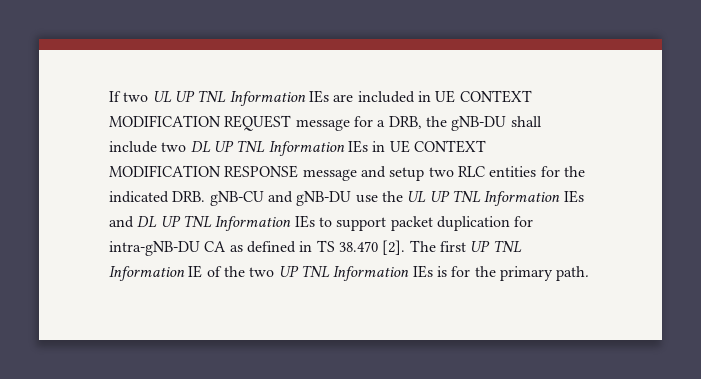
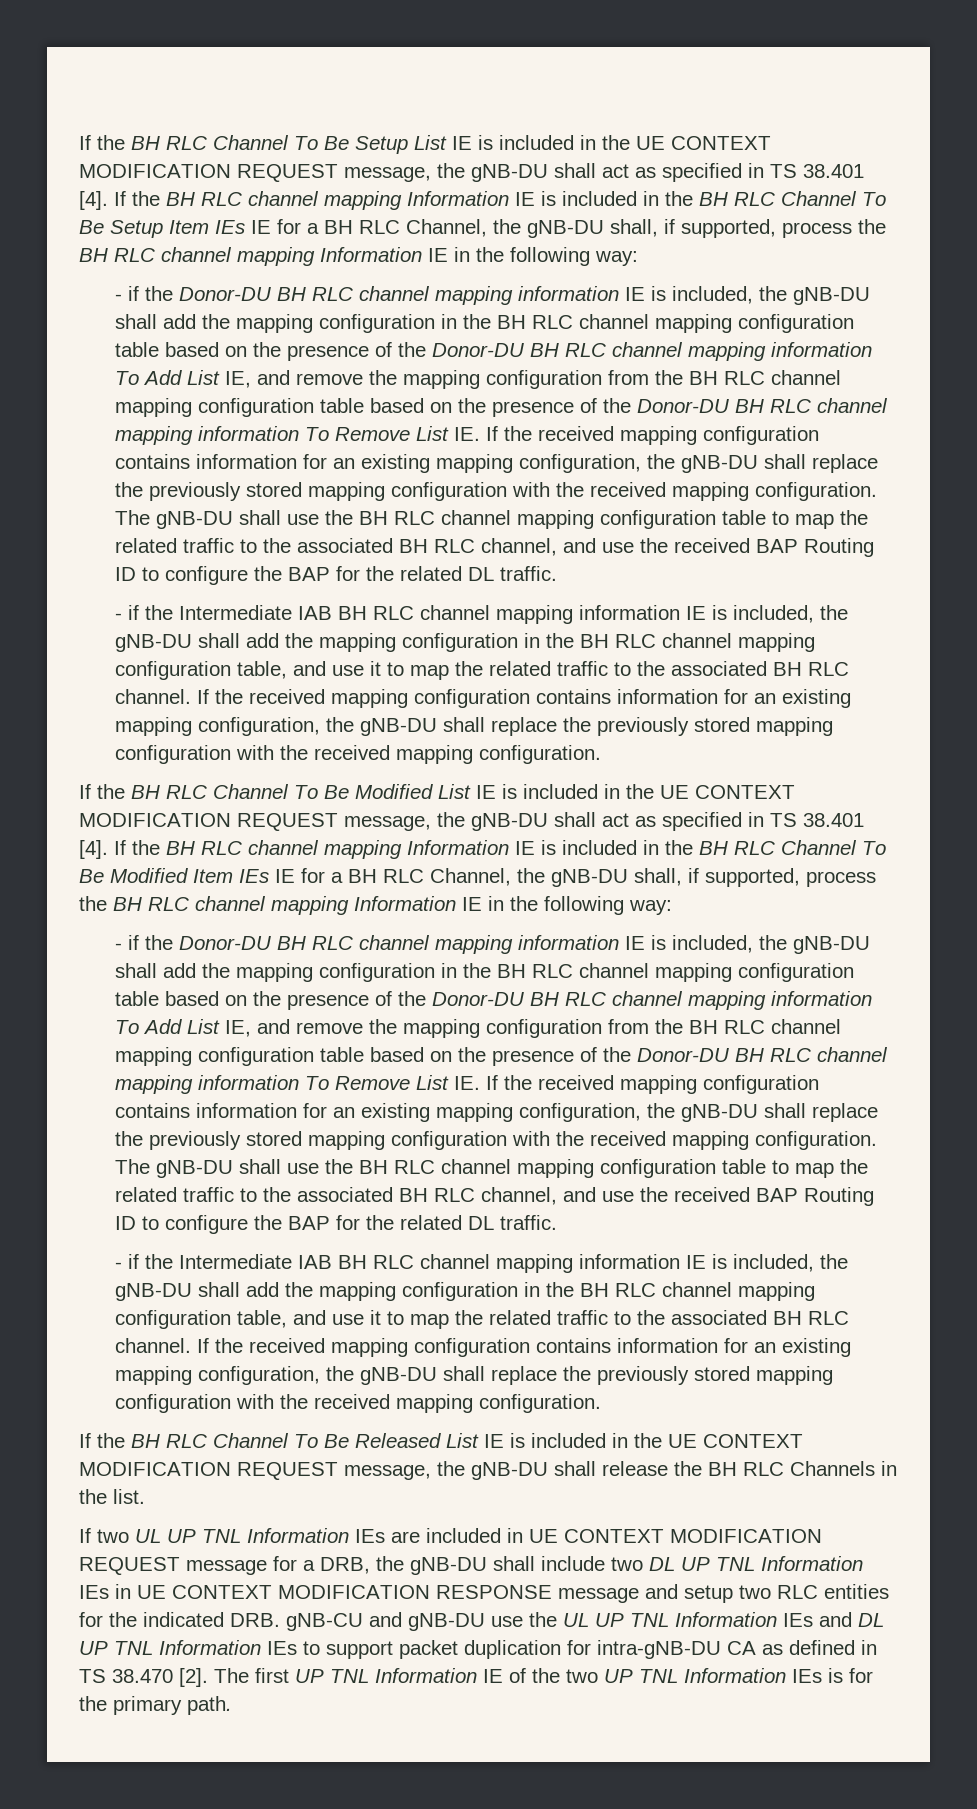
[109,91,121,102] If -> [79,135,771,154] [79,163,864,182] [79,191,886,210] [79,219,886,238] [79,247,638,266] [114,286,870,305] [114,314,854,333] [114,342,872,361] [114,370,841,389] [114,398,888,417] [114,426,819,445] [114,454,878,473] [114,482,877,501] [114,510,868,529] [114,538,874,557] [114,566,557,585] [114,605,848,624] [114,633,815,652] [114,661,849,680] [114,689,851,708] [114,717,833,736] [114,745,601,764] [79,784,795,799] [79,812,864,831] [79,840,886,859] [79,868,876,887] [79,896,672,915] [114,935,870,954] [114,963,854,982] [114,991,872,1010] [114,1019,841,1038] [114,1047,888,1066] [114,1075,819,1094] [114,1103,878,1122] [114,1131,877,1150] [114,1159,868,1178] [114,1187,874,1206] [114,1215,557,1234] [114,1254,848,1273] [114,1282,815,1301] [114,1310,849,1329] [114,1338,851,1357] [114,1366,833,1385] [114,1394,601,1413] [79,1433,803,1448] [79,1461,897,1480] [79,1489,145,1504] [79,1528,91,1543] If the BH RLC Channel To Be Setup List IE is included in the UE CONTEXT MODIFICATION REQUEST message, the gNB-DU shall act as specified in TS 38.401 [4]. If the BH RLC channel mapping Information IE is included in the BH RLC Channel To Be Setup Item IEs IE for a BH RLC Channel, the gNB-DU shall, if supported, process the BH RLC channel mapping Information IE in the following way: // - if the Donor-DU BH RLC channel mapping information IE is included, the gNB-DU shall add the mapping configuration in the BH RLC channel mapping configuration table based on the presence of the Donor-DU BH RLC channel mapping information To Add List IE, and remove the mapping configuration from the BH RLC channel mapping configuration table based on the presence of the Donor-DU BH RLC channel mapping information To Remove List IE. If the received mapping configuration contains information for an existing mapping configuration, the gNB-DU shall replace the previously stored mapping configuration with the received mapping configuration. The gNB-DU shall use the BH RLC channel mapping configuration table to map the related traffic to the associated BH RLC channel, and use the received BAP Routing ID to configure the BAP for the related DL traffic. // - if the Intermediate IAB BH RLC channel mapping information IE is included, the gNB-DU shall add the mapping configuration in the BH RLC channel mapping configuration table, and use it to map the related traffic to the associated BH RLC channel. If the received mapping configuration contains information for an existing mapping configuration, the gNB-DU shall replace the previously stored mapping configuration with the received mapping configuration. // If the BH RLC Channel To Be Modified List IE is included in the UE CONTEXT MODIFICATION REQUEST message, the gNB-DU shall act as specified in TS 38.401 [4]. If the BH RLC channel mapping Information IE is included in the BH RLC Channel To Be Modified Item IEs IE for a BH RLC Channel, the gNB-DU shall, if supported, process the BH RLC channel mapping Information IE in the following way: // - if the Donor-DU BH RLC channel mapping information IE is included, the gNB-DU shall add the mapping configuration in the BH RLC channel mapping configuration table based on the presence of the Donor-DU BH RLC channel mapping information To Add List IE, and remove the mapping configuration from the BH RLC channel mapping configuration table based on the presence of the Donor-DU BH RLC channel mapping information To Remove List IE. If the received mapping configuration contains information for an existing mapping configuration, the gNB-DU shall replace the previously stored mapping configuration with the received mapping configuration. The gNB-DU shall use the BH RLC channel mapping configuration table to map the related traffic to the associated BH RLC channel, and use the received BAP Routing ID to configure the BAP for the related DL traffic. // - if the Intermediate IAB BH RLC channel mapping information IE is included, the gNB-DU shall add the mapping configuration in the BH RLC channel mapping configuration table, and use it to map the related traffic to the associated BH RLC channel. If the received mapping configuration contains information for an existing mapping configuration, the gNB-DU shall replace the previously stored mapping configuration with the received mapping configuration. // If the BH RLC Channel To Be Released List IE is included in the UE CONTEXT MODIFICATION REQUEST message, the gNB-DU shall release the BH RLC Channels in the list. // If

